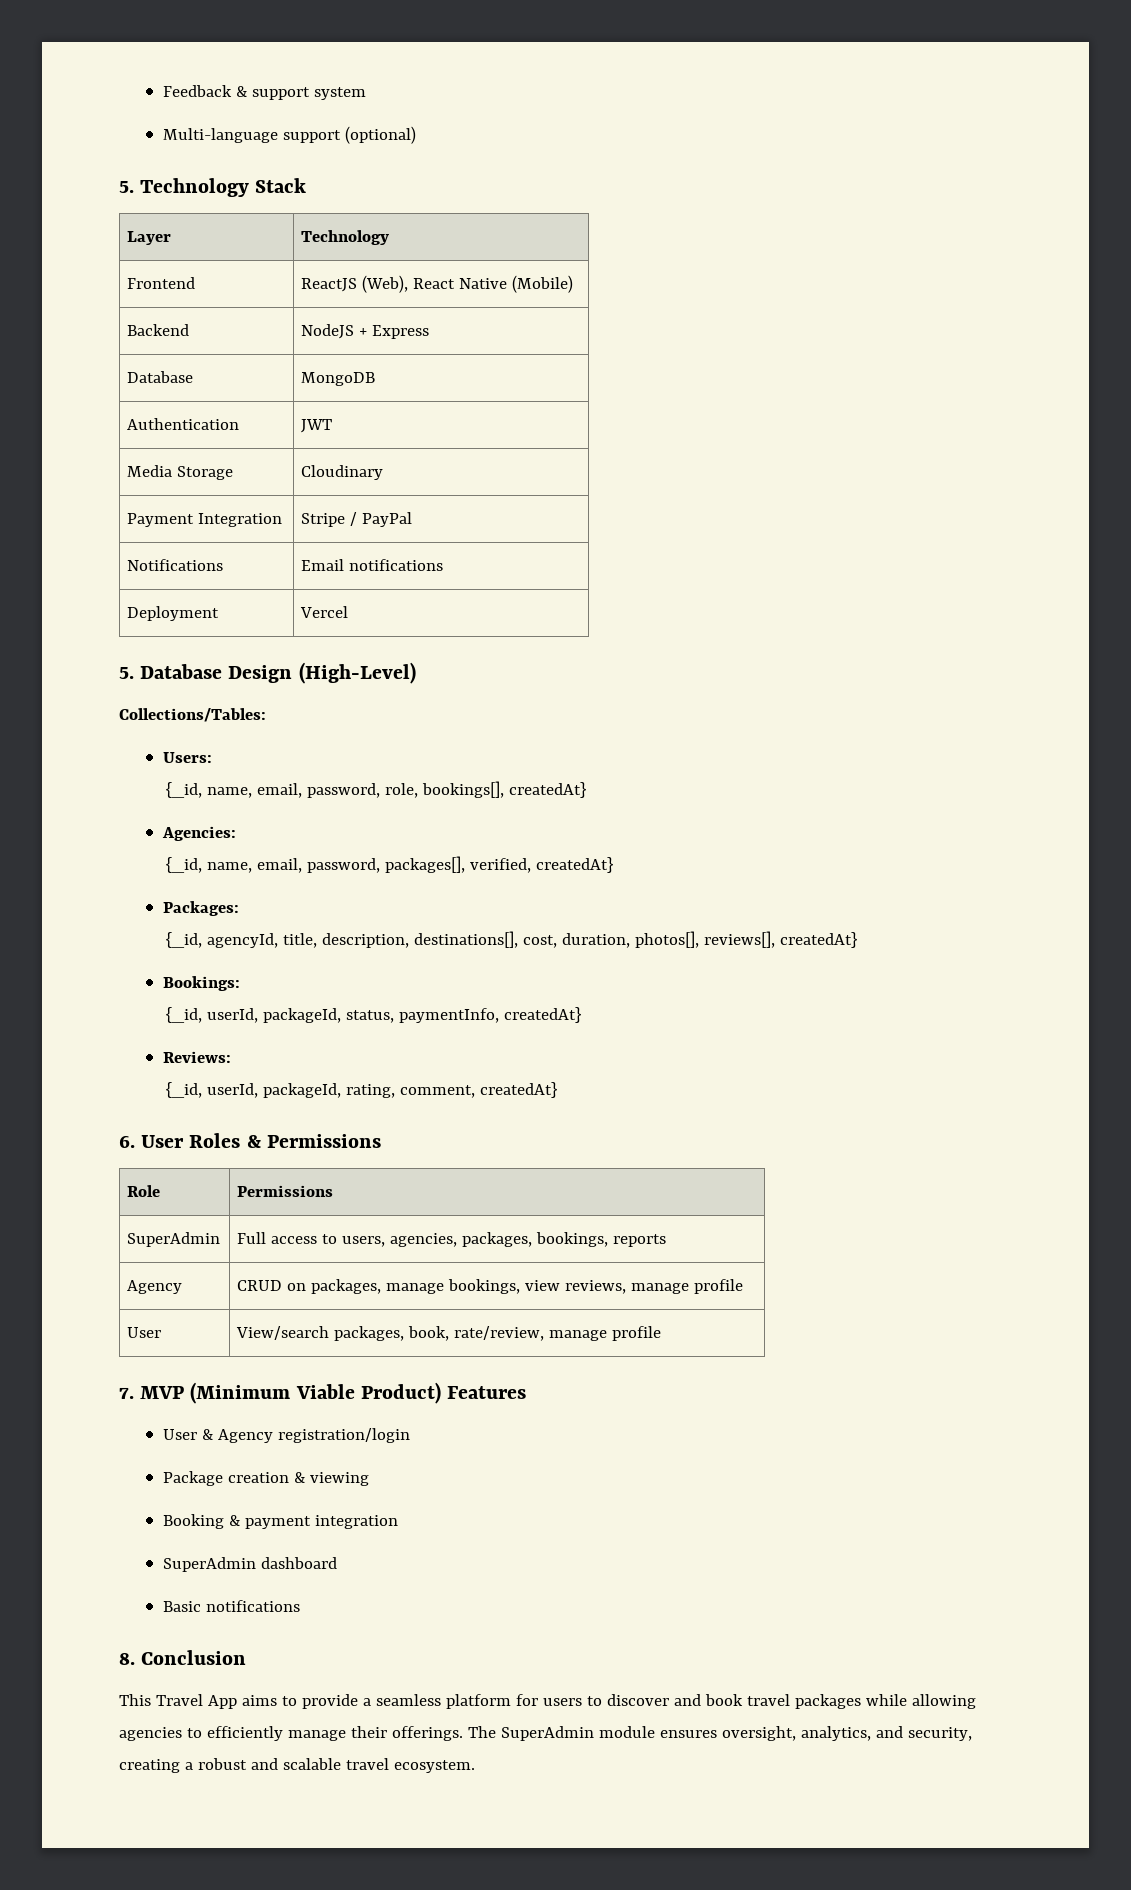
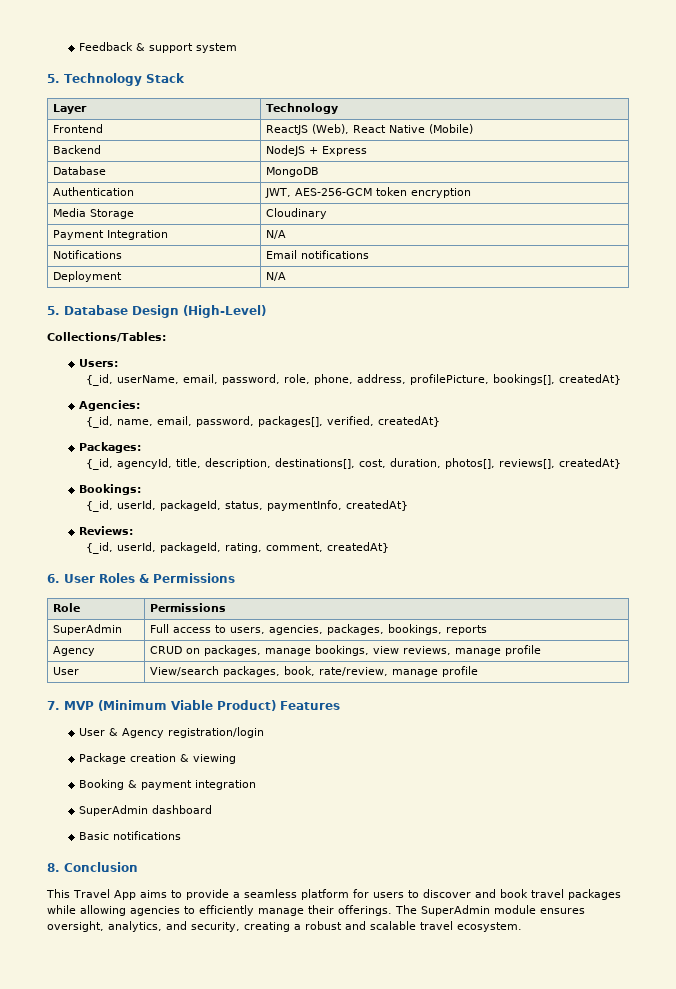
[162,126,416,144] // Multi-language support (optional) -> (237, 48) none
[301,419,333,433] JWT -> [264,187,471,198] JWT, AES-256-GCM token encryption
[301,512,413,527] Stripe / PayPal -> [265,230,286,239] N/A
[300,606,349,618] Vercel -> [265,272,286,281] N/A
[206,787,252,798] name, -> [117,375,180,384] userName,
(418, 790) none -> [314,374,490,385] phone, address, profilePicture,

